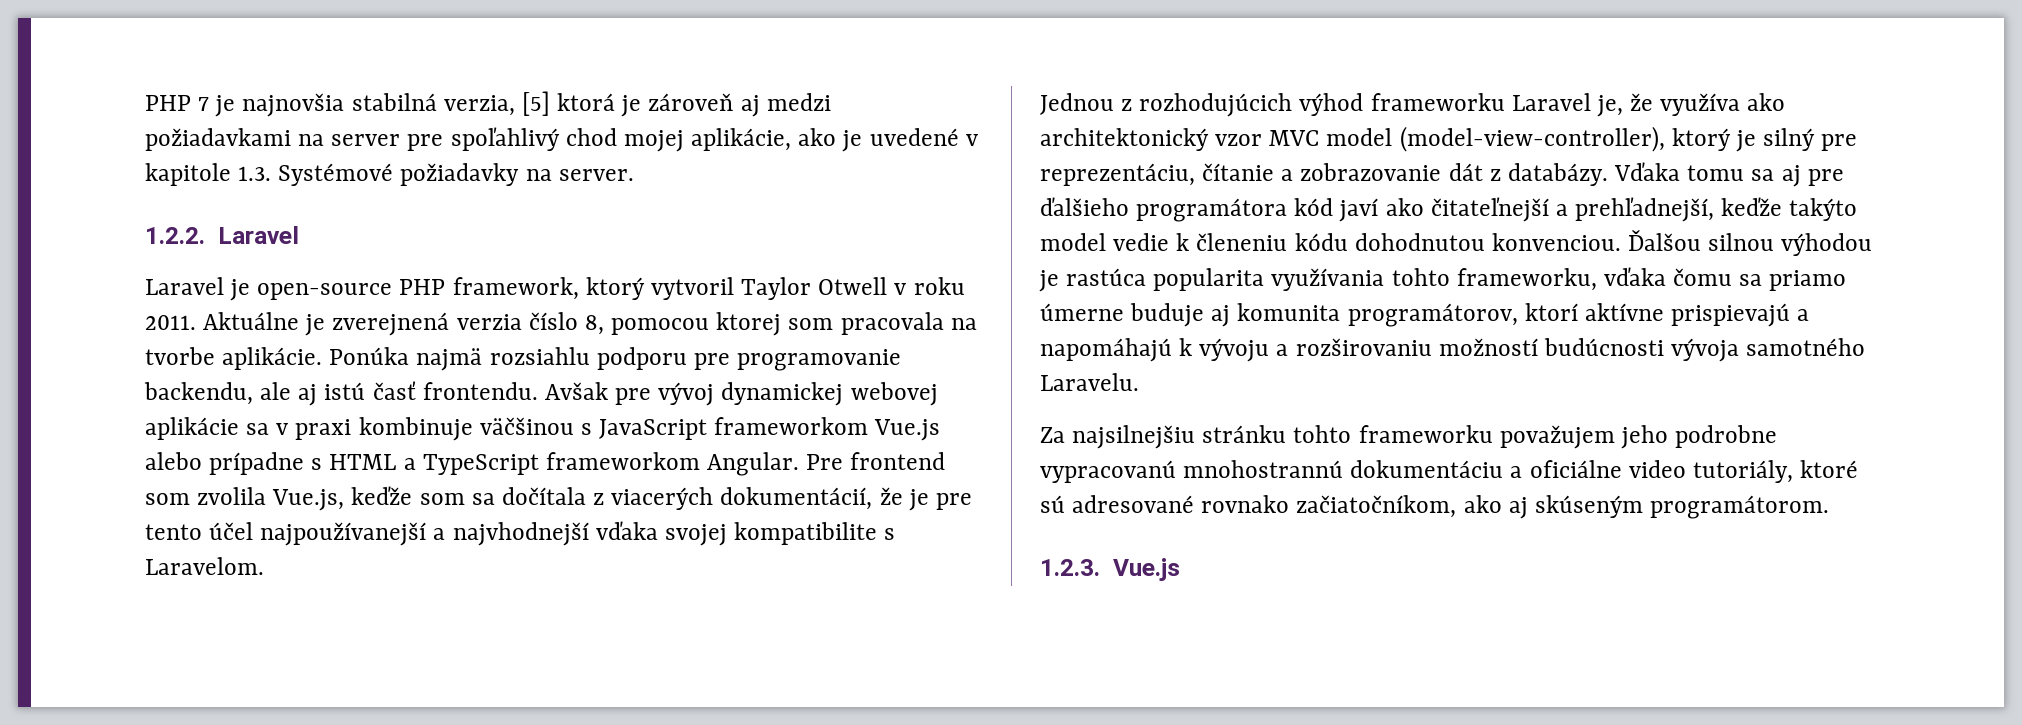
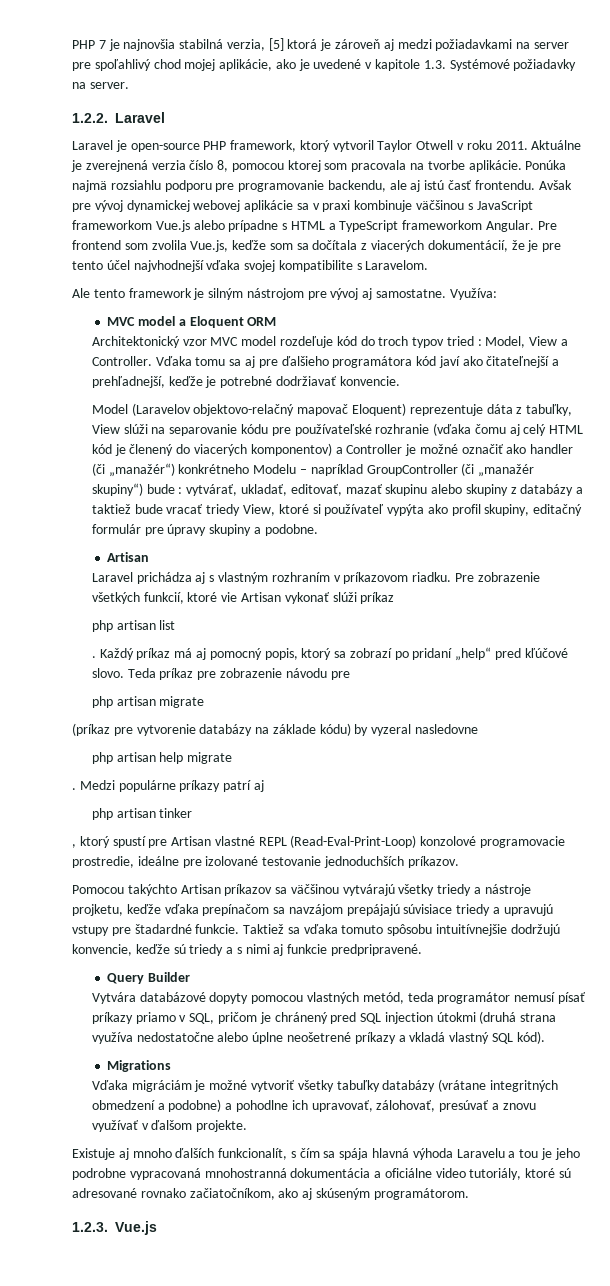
[260,522,446,546] najpoužívanejší a -> (130, 265) none
[1040,93,1786,117] [1040,126,1858,152] [1040,163,1608,186] Jednou z rozhodujúcich výhod frameworku Laravel je, že využíva ako architektonický vzor MVC model (model-view-controller), ktorý je silný pre reprezentáciu, čítanie a zobrazovanie dát z databázy. -> [72,288,497,300] [107,316,277,328] [91,336,569,348] [91,356,152,366] Ale tento framework je silným nástrojom pre vývoj aj samostatne. Využíva: // MVC model a Eloquent ORM // Architektonický vzor MVC model rozdeľuje kód do troch typov tried : Model, View a Controller.
[1789,198,1858,221] [1040,229,1873,256] [1039,267,1847,292] [1040,303,1810,327] [1040,338,1866,362] [1040,373,1139,391] [1040,425,1778,449] [1040,460,1504,483] takýto model vedie k členeniu kódu dohodnutou konvenciou. Ďalšou silnou výhodou je rastúca popularita využívania tohto frameworku, vďaka čomu sa priamo úmerne buduje aj komunita programátorov, ktorí aktívne prispievajú a napomáhajú k vývoju a rozširovaniu možností budúcnosti vývoja samotného Laravelu. // Za najsilnejšiu stránku tohto frameworku považujem jeho podrobne vypracovanú mnohostrannú dokumentáciu -> [205,376,400,388] [91,403,573,416] [91,423,584,436] [91,443,574,456] [91,463,535,477] [91,483,584,496] [91,504,583,516] [91,524,318,536] [107,552,150,562] [91,572,540,584] [91,592,395,604] [91,620,176,632] [91,647,568,661] [91,668,350,680] [91,696,205,708] [72,723,479,736] [91,752,233,764] [72,780,264,792] [91,808,193,820] [72,835,566,848] [72,856,459,868] [72,884,531,896] [72,904,553,916] [72,924,560,936] [72,944,423,956] [107,972,191,984] [91,992,585,1004] [91,1011,557,1024] [91,1031,545,1044] [107,1060,172,1072] [91,1079,558,1092] [91,1099,536,1112] [91,1120,248,1132] [72,1148,580,1160] [72,1168,371,1180] je potrebné dodržiavať konvencie. // Model (Laravelov objektovo-relačný mapovač Eloquent) reprezentuje dáta z tabuľky, View slúži na separovanie kódu pre používateľské rozhranie (vďaka čomu aj celý HTML kód je členený do viacerých komponentov) a Controller je možné označiť ako handler (či „manažér“) konkrétneho Modelu – napríklad GroupController (či „manažér skupiny“) bude : vytvárať, ukladať, editovať, mazať skupinu alebo skupiny z databázy a taktiež bude vracať triedy View, ktoré si používateľ vypýta ako profil skupiny, editačný formulár pre úpravy skupiny a podobne. // Artisan // Laravel prichádza aj s vlastným rozhraním v príkazovom riadku. Pre zobrazenie všetkých funkcií, ktoré vie Artisan vykonať slúži príkaz // php artisan list // . Každý príkaz má aj pomocný popis, ktorý sa zobrazí po pridaní „help“ pred kľúčové slovo. Teda príkaz pre zobrazenie návodu pre // php artisan migrate // (príkaz pre vytvorenie databázy na základe kódu) by vyzeral nasledovne // php artisan help migrate // . Medzi populárne príkazy patrí aj // php artisan tinker // , ktorý spustí pre Artisan vlastné REPL (Read-Eval-Print-Loop) konzolové programovacie prostredie, ideálne pre izolované testovanie jednoduchších príkazov. // Pomocou takýchto Artisan príkazov sa väčšinou vytvárajú všetky triedy a nástroje projketu, keďže vďaka prepínačom sa navzájom prepájajú súvisiace triedy a upravujú vstupy pre štadardné funkcie. Taktiež sa vďaka tomuto spôsobu intuitívnejšie dodržujú konvencie, keďže sú triedy a s nimi aj funkcie predpripravené. // Query Builder // Vytvára databázové dopyty pomocou vlastných metód, teda programátor nemusí písať príkazy priamo v SQL, pričom je chránený pred SQL injection útokmi (druhá strana využíva nedostatočne alebo úplne neošetrené príkazy a vkladá vlastný SQL kód). // Migrations // Vďaka migráciám je možné vytvoriť všetky tabuľky databázy (vrátane integritných obmedzení a podobne) a pohodlne ich upravovať, zálohovať, presúvať a znovu využívať v ďalšom projekte. // Existuje aj mnoho ďalších funkcionalít, s čím sa spája hlavná výhoda Laravelu a tou je jeho podrobne vypracovaná mnohostranná dokumentácia

